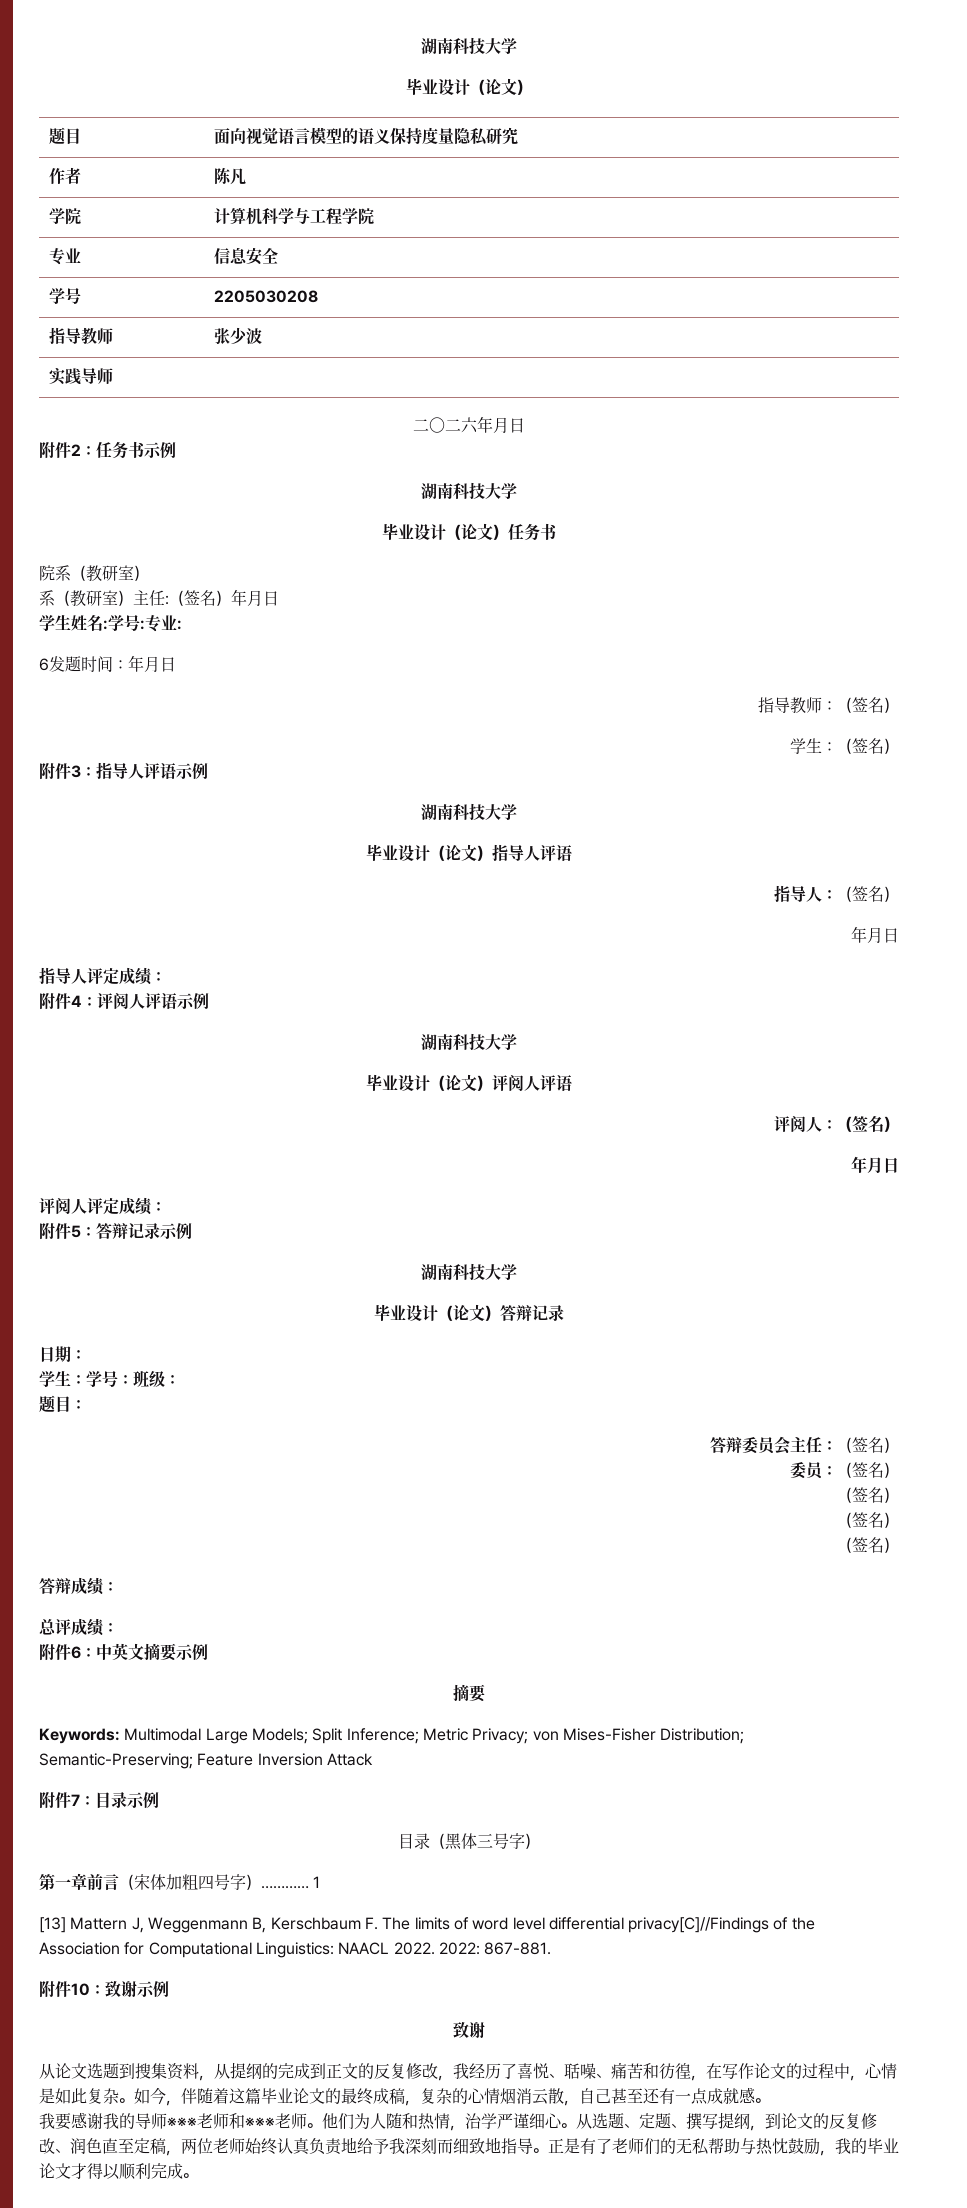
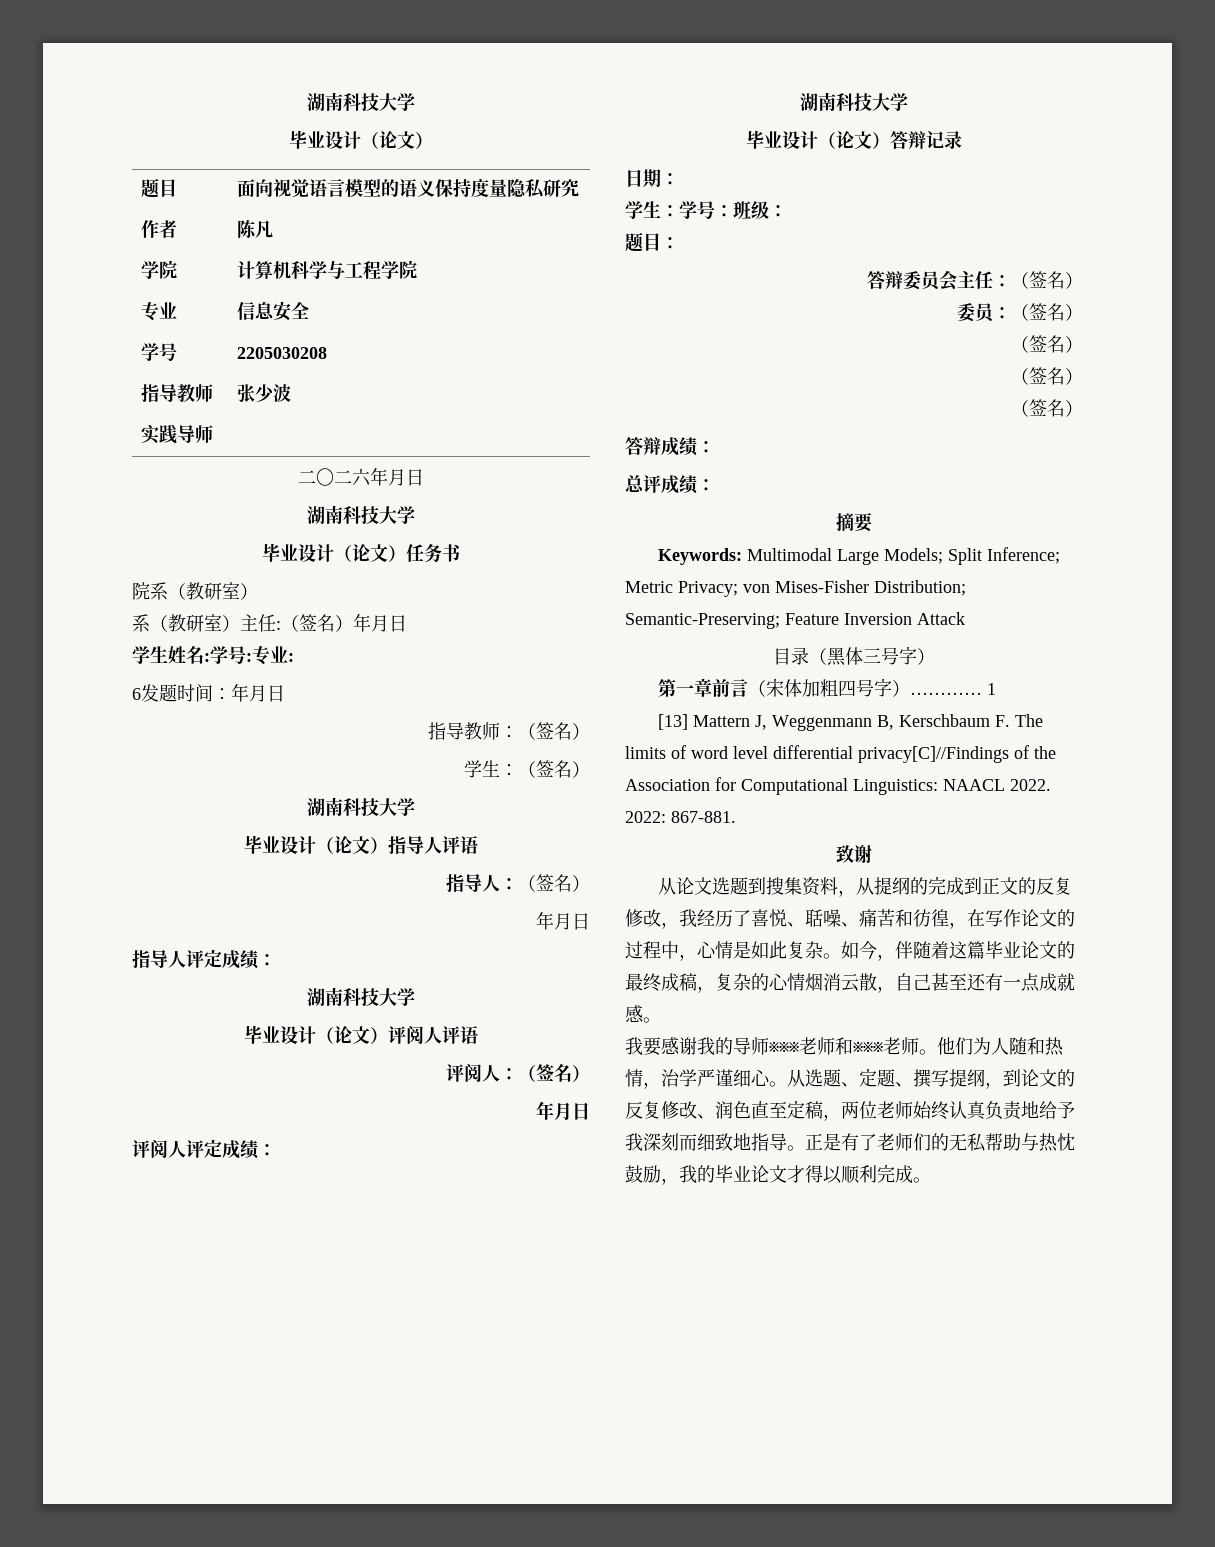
[39,441,176,459] // 附件2：任务书示例 -> (424, 477) none
[39,762,208,780] // 附件3：指导人评语示例 -> (590, 769) none
[39,992,209,1010] // 附件4：评阅人评语示例 -> (276, 960) none
[39,1222,192,1240] // 附件5：答辩记录示例 -> (276, 1150) none
[39,1643,208,1661] // 附件6：中英文摘要示例 -> (715, 485) none
[39,1791,159,1809] // 附件7：目录示例 -> (965, 618) none
[39,1980,169,1998] // 附件10：致谢示例 -> (736, 817) none

